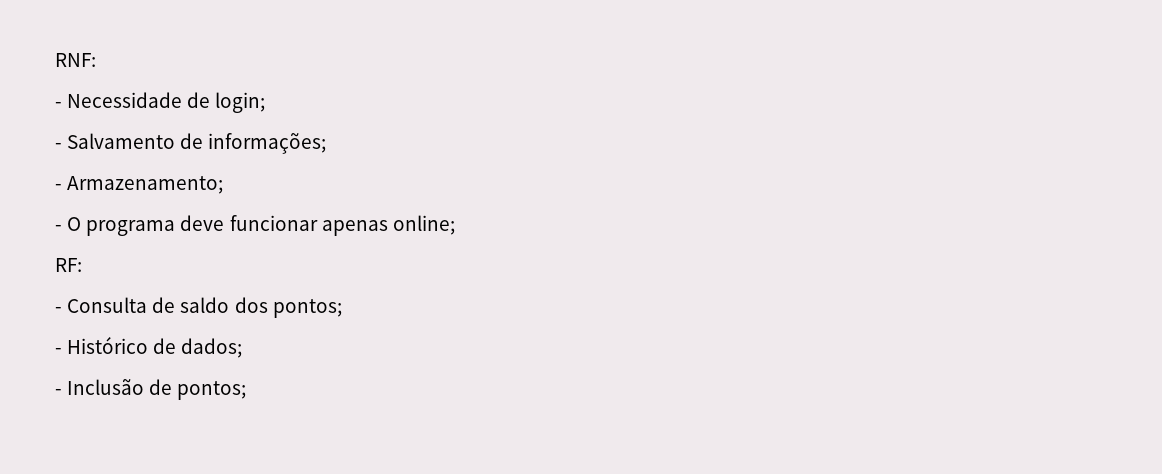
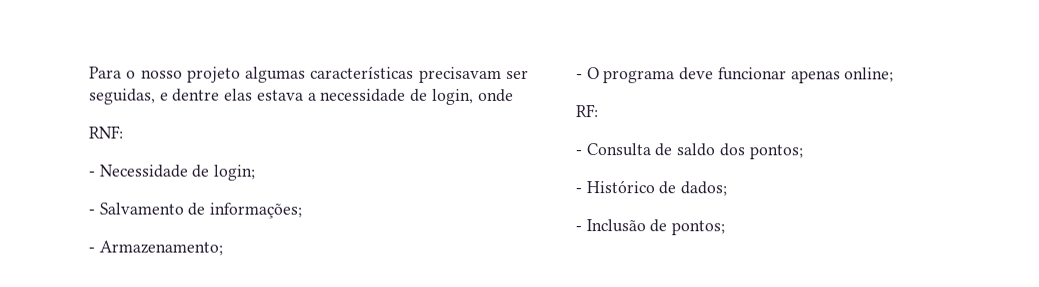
(55, 60) none -> [89,65,529,83] [89,88,514,105] Para o nosso projeto algumas características precisavam ser seguidas, e dentre elas estava a necessidade de login, onde //

